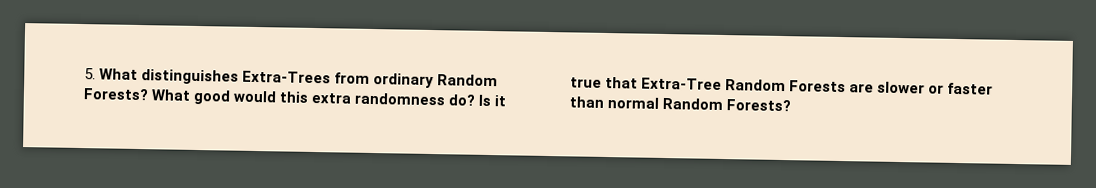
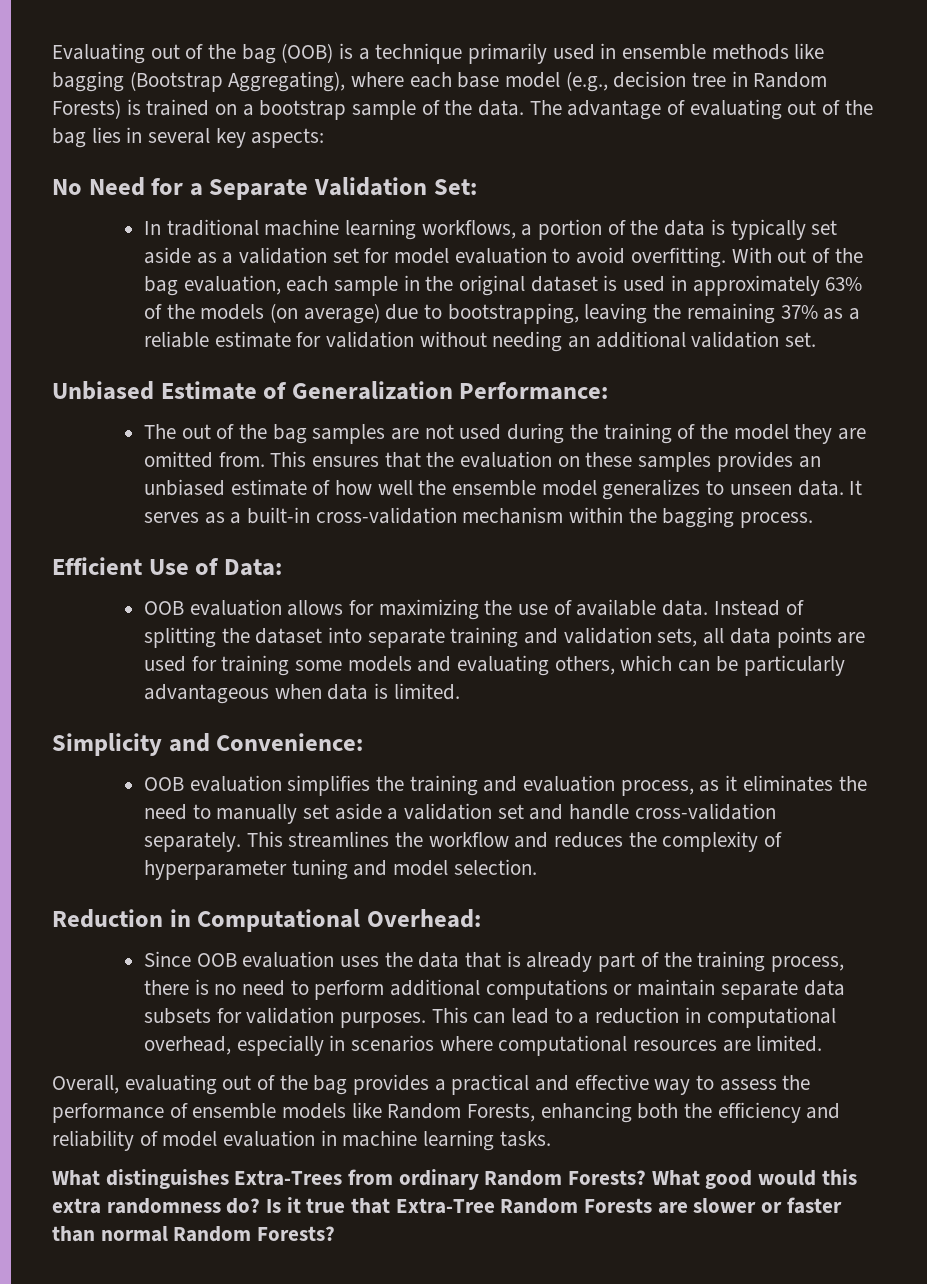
[84,68,96,80] 5. -> [52,43,825,64] [52,71,828,92] [52,99,873,120] [52,127,325,148] [52,177,477,200] [144,219,838,240] [144,247,863,268] [144,275,863,296] [144,303,860,324] [144,331,817,352] [52,381,609,400] [144,423,866,444] [144,451,821,472] [144,479,863,500] [144,507,814,528] [52,557,282,576] [144,599,804,620] [144,627,866,648] [144,655,845,676] [144,683,460,704] [52,733,364,756] [144,775,867,796] [144,803,776,824] [144,831,783,852] [144,859,537,880] [52,909,481,932] [144,951,844,972] [144,979,845,1000] [144,1007,836,1028] [144,1035,823,1056] [52,1074,811,1095] [52,1102,841,1123] [52,1130,551,1151] Evaluating out of the bag (OOB) is a technique primarily used in ensemble methods like bagging (Bootstrap Aggregating), where each base model (e.g., decision tree in Random Forests) is trained on a bootstrap sample of the data. The advantage of evaluating out of the bag lies in several key aspects: // No Need for a Separate Validation Set: // In traditional machine learning workflows, a portion of the data is typically set aside as a validation set for model evaluation to avoid overfitting. With out of the bag evaluation, each sample in the original dataset is used in approximately 63% of the models (on average) due to bootstrapping, leaving the remaining 37% as a reliable estimate for validation without needing an additional validation set. // Unbiased Estimate of Generalization Performance: // The out of the bag samples are not used during the training of the model they are omitted from. This ensures that the evaluation on these samples provides an unbiased estimate of how well the ensemble model generalizes to unseen data. It serves as a built-in cross-validation mechanism within the bagging process. // Efficient Use of Data: // OOB evaluation allows for maximizing the use of available data. Instead of splitting the dataset into separate training and validation sets, all data points are used for training some models and evaluating others, which can be particularly advantageous when data is limited. // Simplicity and Convenience: // OOB evaluation simplifies the training and evaluation process, as it eliminates the need to manually set aside a validation set and handle cross-validation separately. This streamlines the workflow and reduces the complexity of hyperparameter tuning and model selection. // Reduction in Computational Overhead: // Since OOB evaluation uses the data that is already part of the training process, there is no need to perform additional computations or maintain separate data subsets for validation purposes. This can lead to a reduction in computational overhead, especially in scenarios where computational resources are limited. // Overall, evaluating out of the bag provides a practical and effective way to assess the performance of ensemble models like Random Forests, enhancing both the efficiency and reliability of model evaluation in machine learning tasks. //

